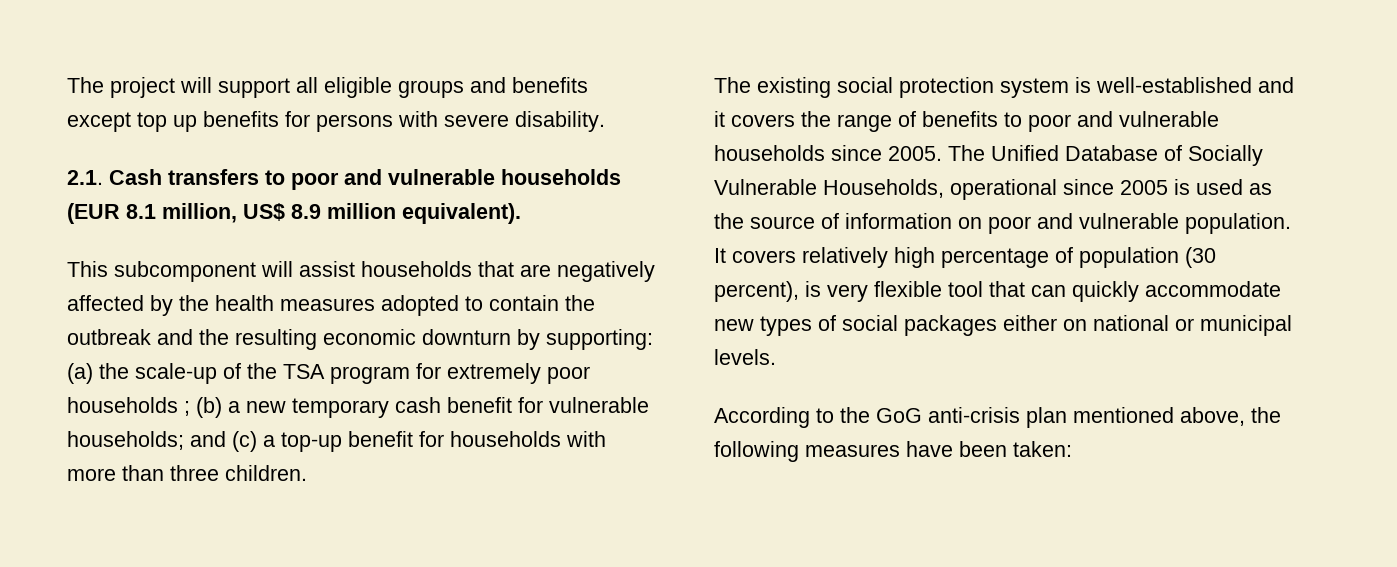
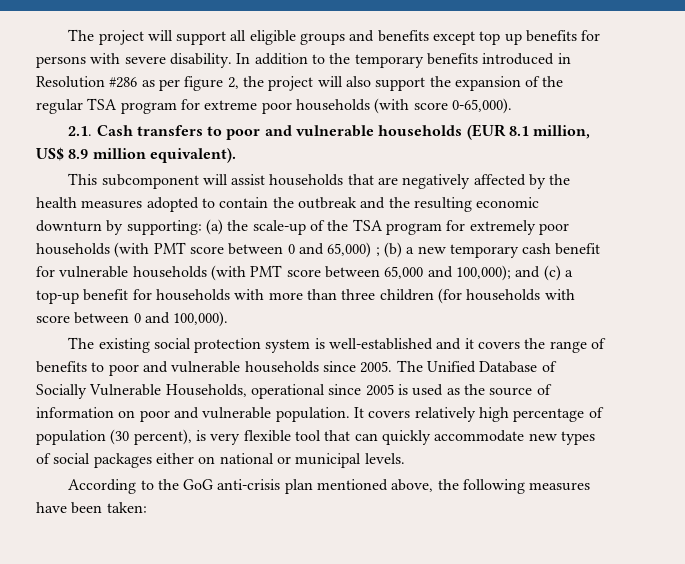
(605, 121) none -> [236,53,571,68] [36,76,564,91] [36,98,512,114] In addition to the temporary benefits introduced in Resolution #286 as per figure 2, the project will also support the expansion of the regular TSA program for extreme poor households (with score 0-65,000).
(178, 405) none -> [114,242,372,258] (with PMT score between 0 and 65,000)
[67,431,184,450] households; -> [132,265,511,281] households (with PMT score between 65,000 and 100,000);
[225,465,307,481] children. -> [379,288,575,304] [36,311,229,327] children (for households with score between 0 and 100,000).

